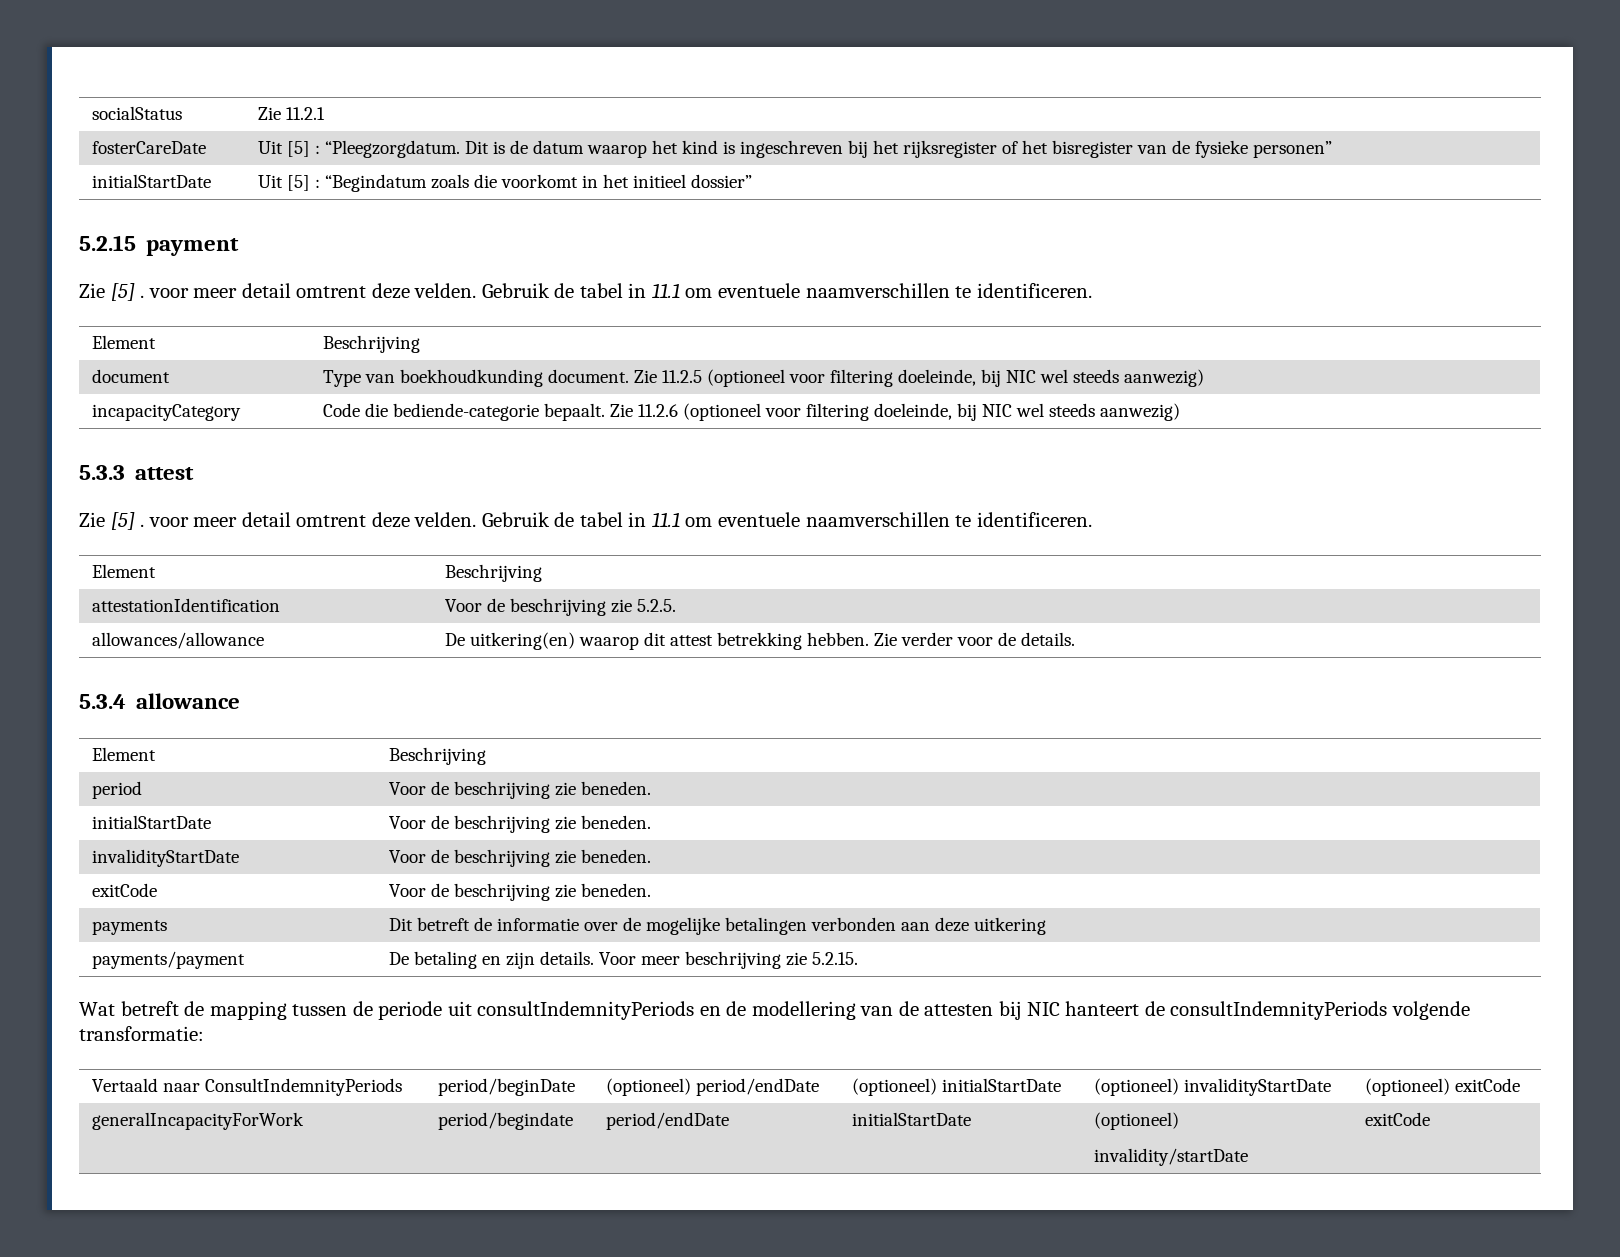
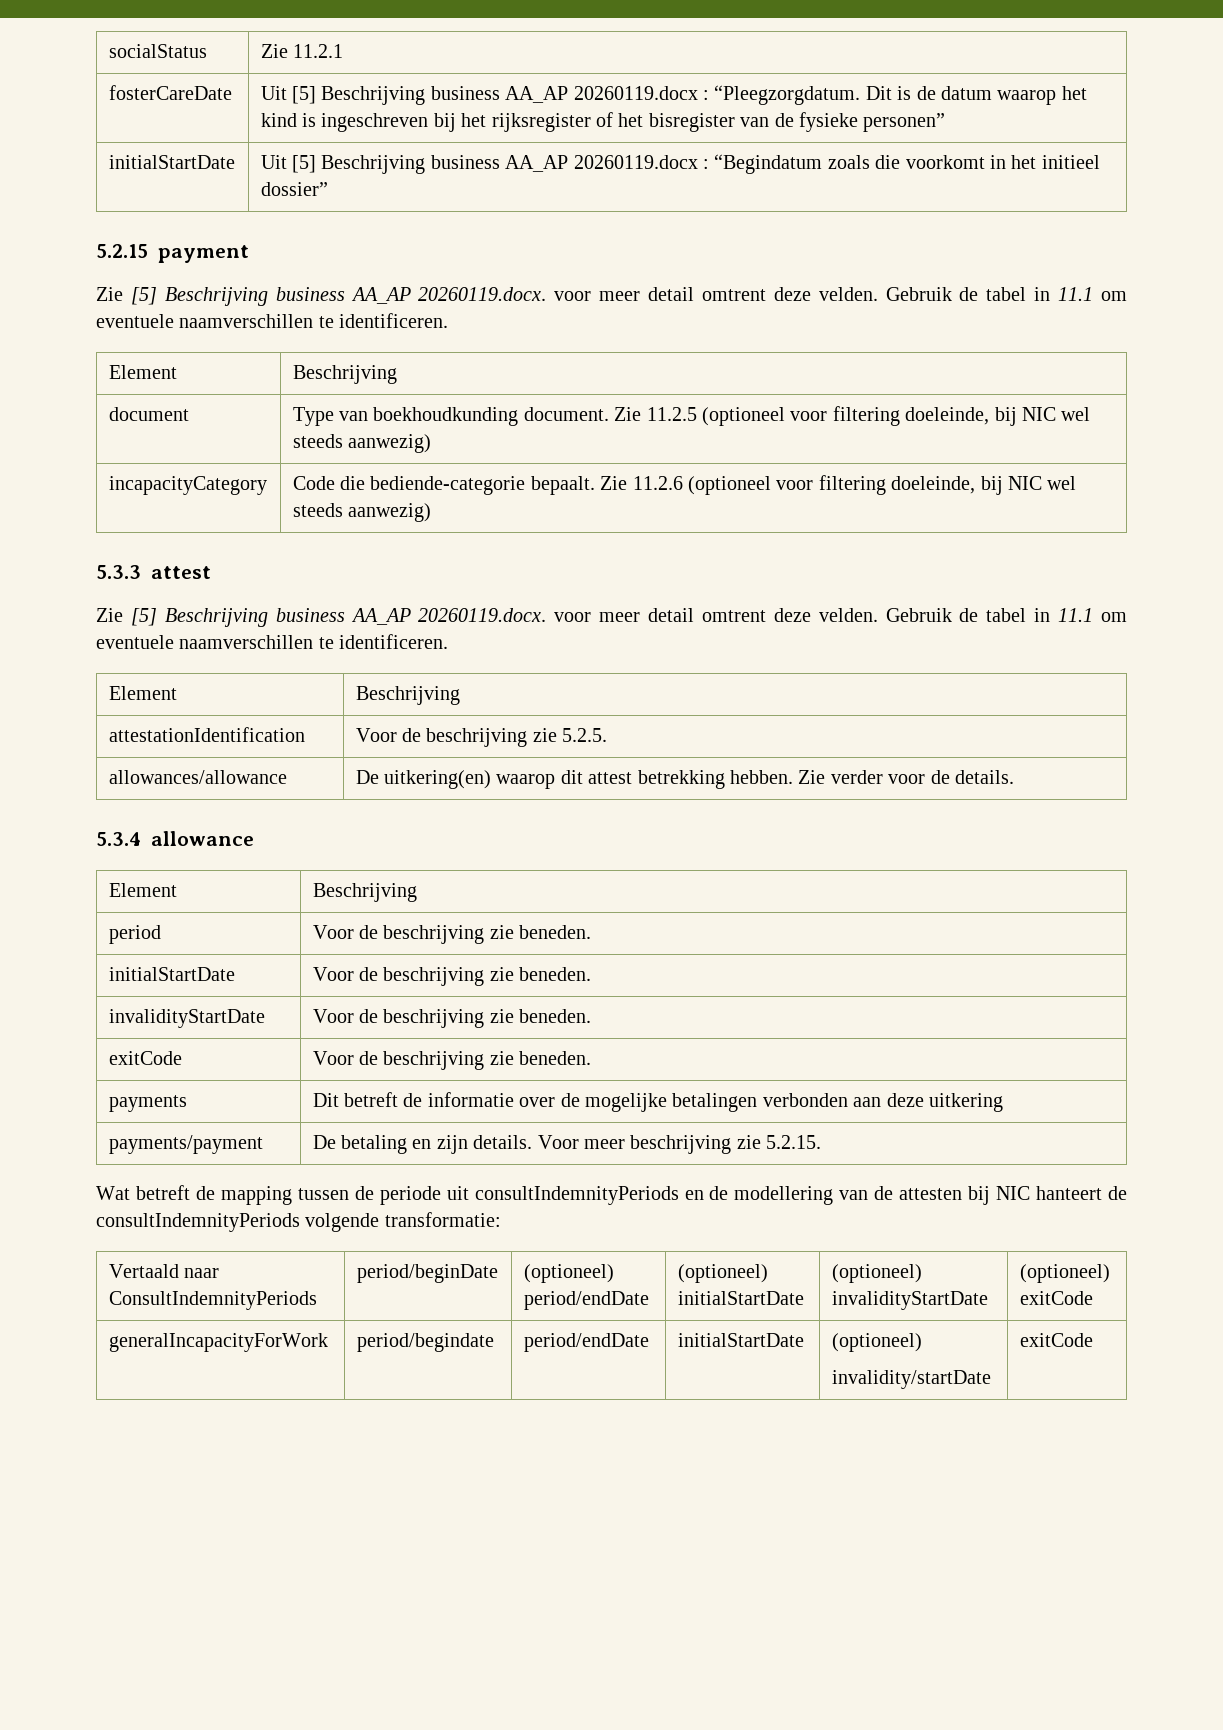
(311, 149) none -> [321,86,698,105] Beschrijving business AA_AP 20260119.docx
(311, 183) none -> [321,155,698,174] Beschrijving business AA_AP 20260119.docx
[140,295,145,298] . -> [164,287,547,306] Beschrijving business AA_AP 20260119.docx.
[140,524,145,527] . -> [164,608,547,627] Beschrijving business AA_AP 20260119.docx.

